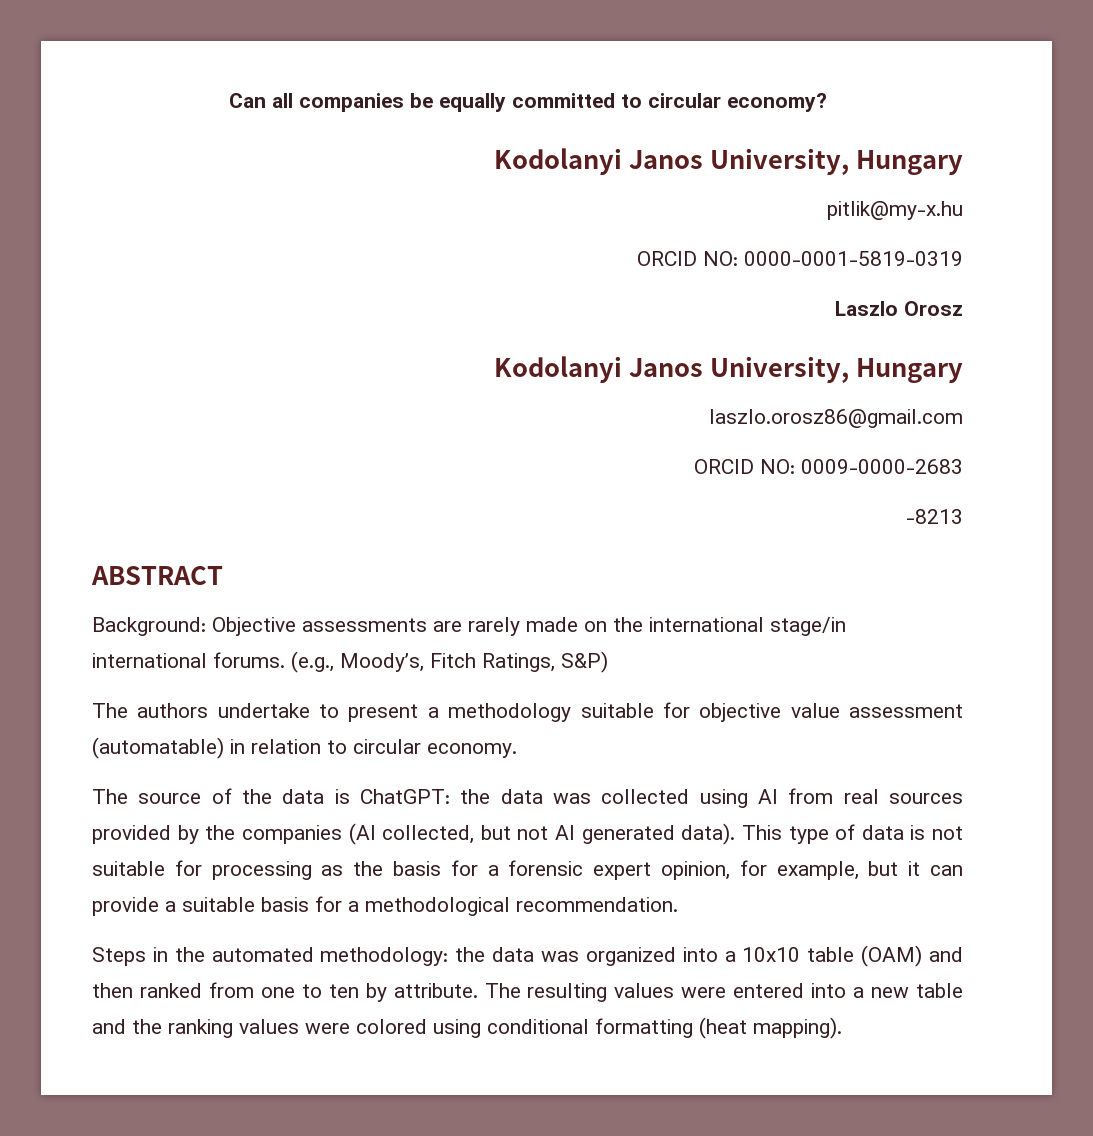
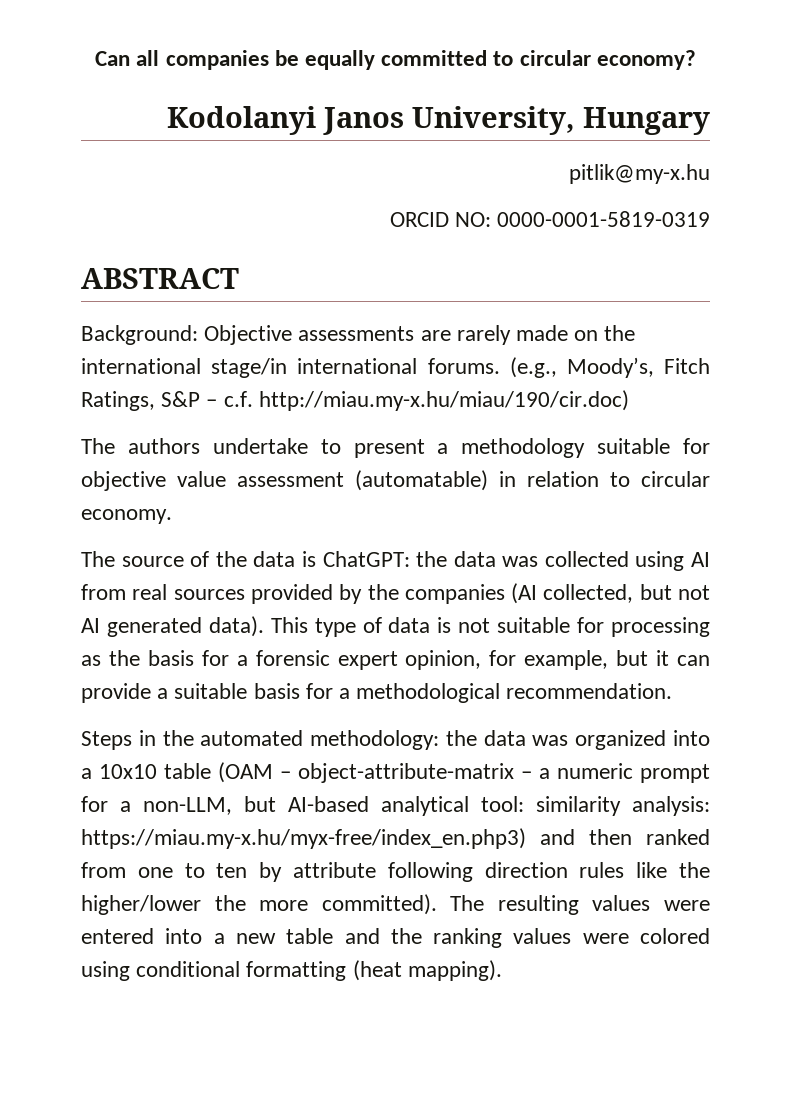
[835,301,963,316] [494,356,963,383] [709,409,963,428] [694,459,963,474] [906,509,963,524] // Laszlo Orosz // Kodolanyi Janos University, Hungary // laszlo.orosz86@gmail.com // ORCID NO: 0009-0000-2683 // -8213 -> (710, 219) none
[561,651,608,673] S&P) -> [161,390,629,411] S&P – c.f. http://miau.my-x.hu/miau/190/cir.doc)
[861,945,923,967] (OAM) -> [218,762,710,783] [81,796,710,816] [81,828,526,849] (OAM – object-attribute-matrix – a numeric prompt for a non-LLM, but AI-based analytical tool: similarity analysis: https://miau.my-x.hu/myx-free/index_en.php3)
[393,983,478,998] attribute. -> [293,862,710,882] [81,894,437,915] attribute following direction rules like the higher/lower the more committed).

